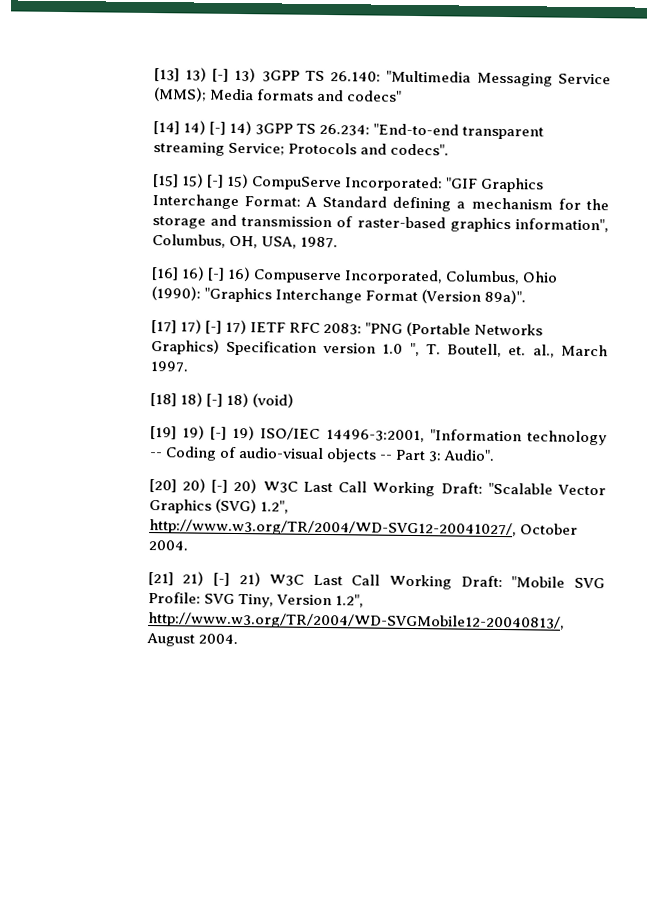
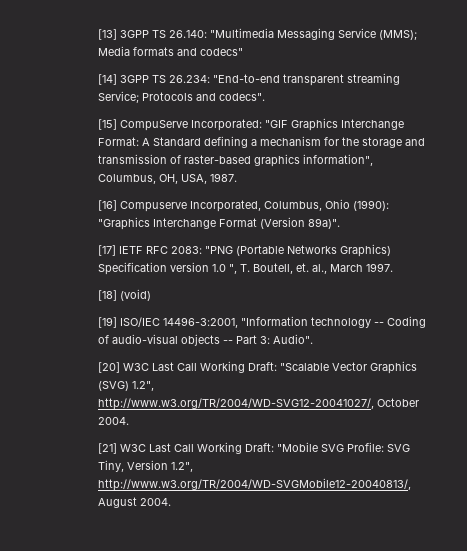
[184,67,257,83] 13) [-] 13) -> (117, 34) none
[182,120,252,136] 14) [-] 14) -> (117, 79) none
[181,173,249,189] 15) [-] 15) -> (117, 124) none
[180,266,251,282] 16) [-] 16) -> (117, 205) none
[179,319,247,335] 17) [-] 17) -> (116, 250) none
[179,392,249,408] 18) [-] 18) -> (117, 295) none
[181,425,256,441] 19) [-] 19) -> (117, 322) none
[181,478,258,494] 20) [-] 20) -> (120, 367) none
[182,571,261,587] 21) [-] 21) -> (117, 448) none

